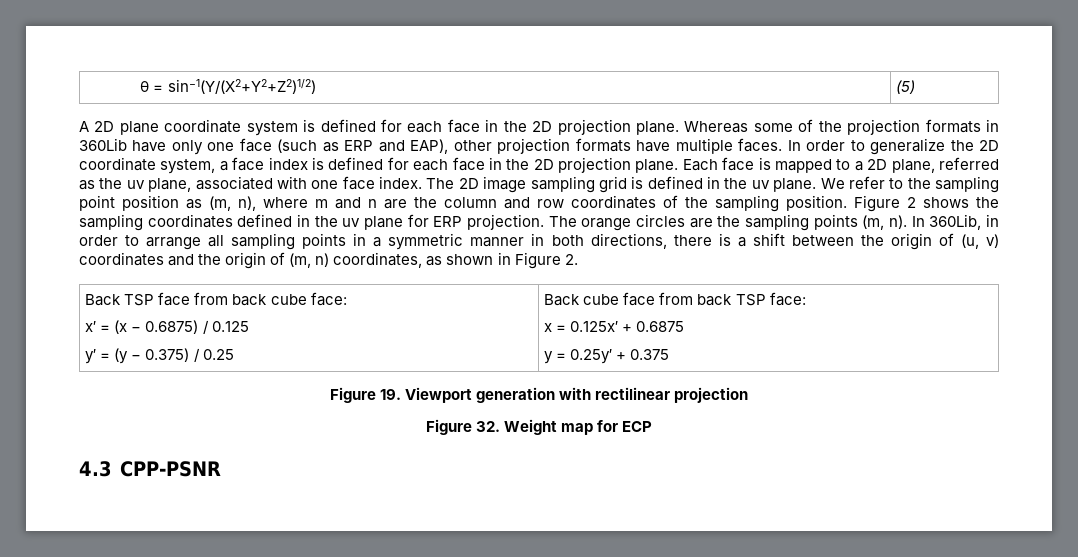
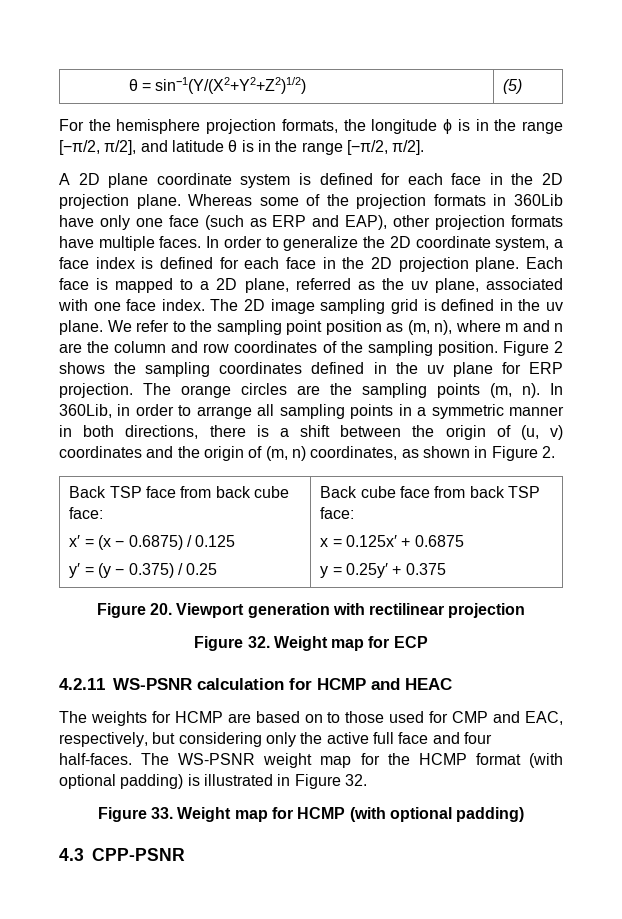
(916, 87) none -> [59,119,564,134] [59,140,425,155] // For the hemisphere projection formats, the longitude ϕ is in the range [−π/2, π/2], and latitude θ is in the range [−π/2, π/2].
[379,389,401,400] 19. -> [149,603,172,615] 20.
(653, 426) none -> [59,678,452,690] [59,711,563,726] [59,732,492,747] [59,753,563,768] [59,774,367,789] [97,807,525,822] // 4.2.11 WS-PSNR calculation for HCMP and HEAC // The weights for HCMP are based on to those used for CMP and EAC, respectively, but considering only the active full face and four half-faces. The WS-PSNR weight map for the HCMP format (with optional padding) is illustrated in Figure 32. // Figure 33. Weight map for HCMP (with optional padding)

